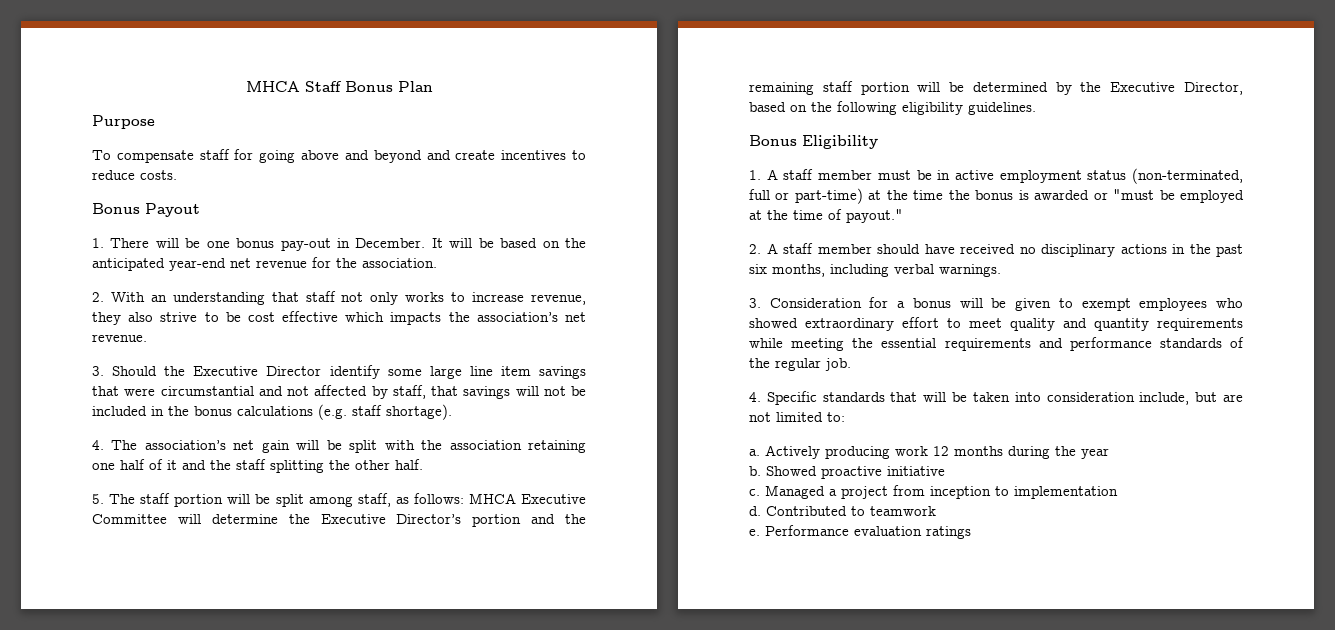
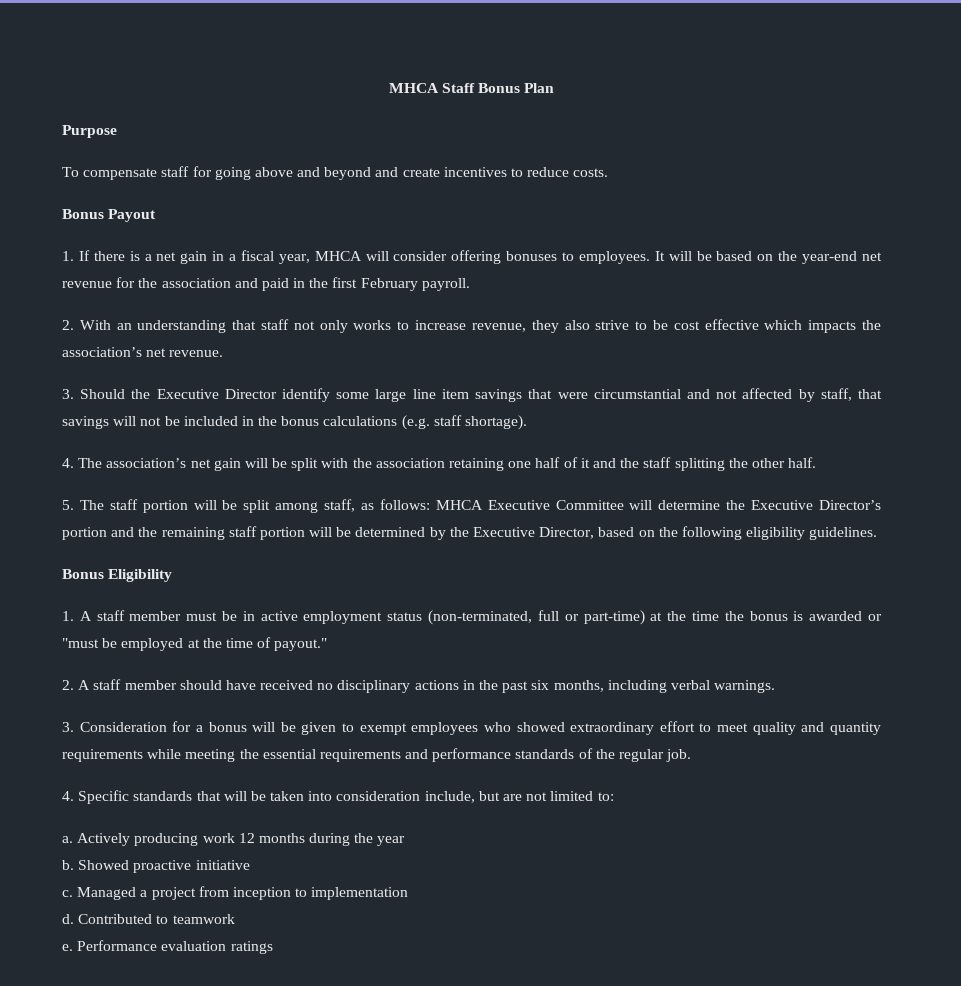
[110,238,426,251] There will be one bonus pay-out in December. -> [78,250,650,264] If there is a net gain in a fiscal year, MHCA will consider offering bonuses to employees.
[92,258,165,271] anticipated -> (798, 256) none
[362,258,437,268] association. -> [161,277,470,291] association and paid in the first February payroll.

